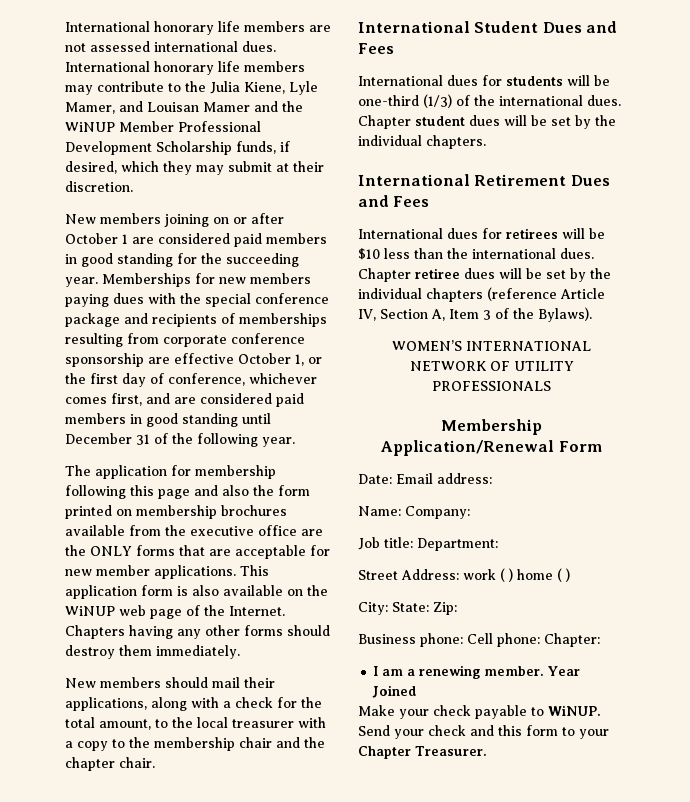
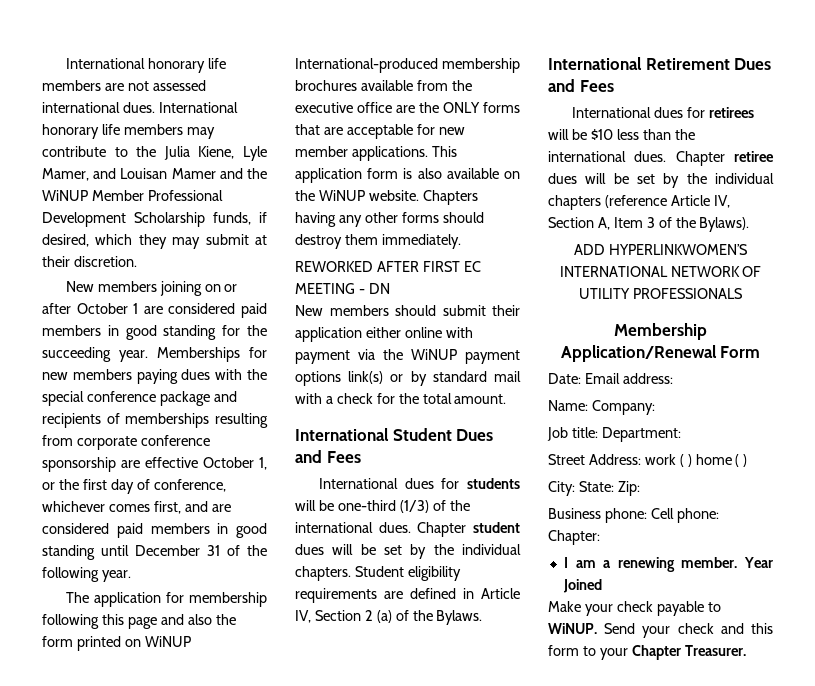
(132, 512) none -> [144,636,191,647] [295,58,438,73] WiNUP International-produced
[119,605,285,619] web page of the Internet. -> [368,190,419,201] website.
[65,677,275,688] [65,697,187,711] New members should mail their applications, along -> [295,261,481,272] [295,283,390,294] [295,305,520,316] [295,327,473,342] [295,349,520,364] [295,371,521,386] REWORKED AFTER FIRST EC MEETING - DN // New members should submit their application either online with payment via the WiNUP payment options link(s) or by standard mail
[99,717,326,730] [65,737,325,751] [65,757,155,771] amount, to the local treasurer with a copy to the membership chair and the chapter chair. -> [454,394,507,404] amount.
(486, 142) none -> [354,566,461,581] [295,588,520,603] [295,610,483,625] Student eligibility requirements are defined in Article IV, Section 2 (a) of the Bylaws.
[392,340,462,351] WOMEN’S -> [574,244,748,255] ADD HYPERLINKWOMEN’S

